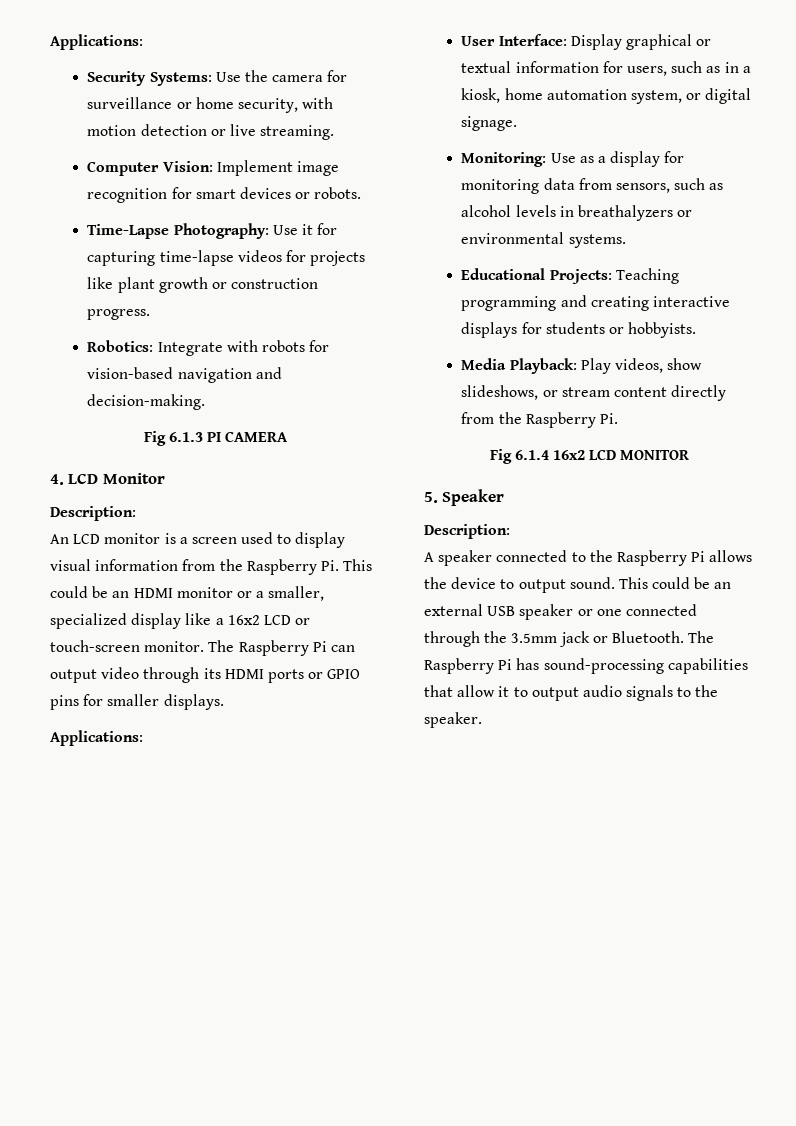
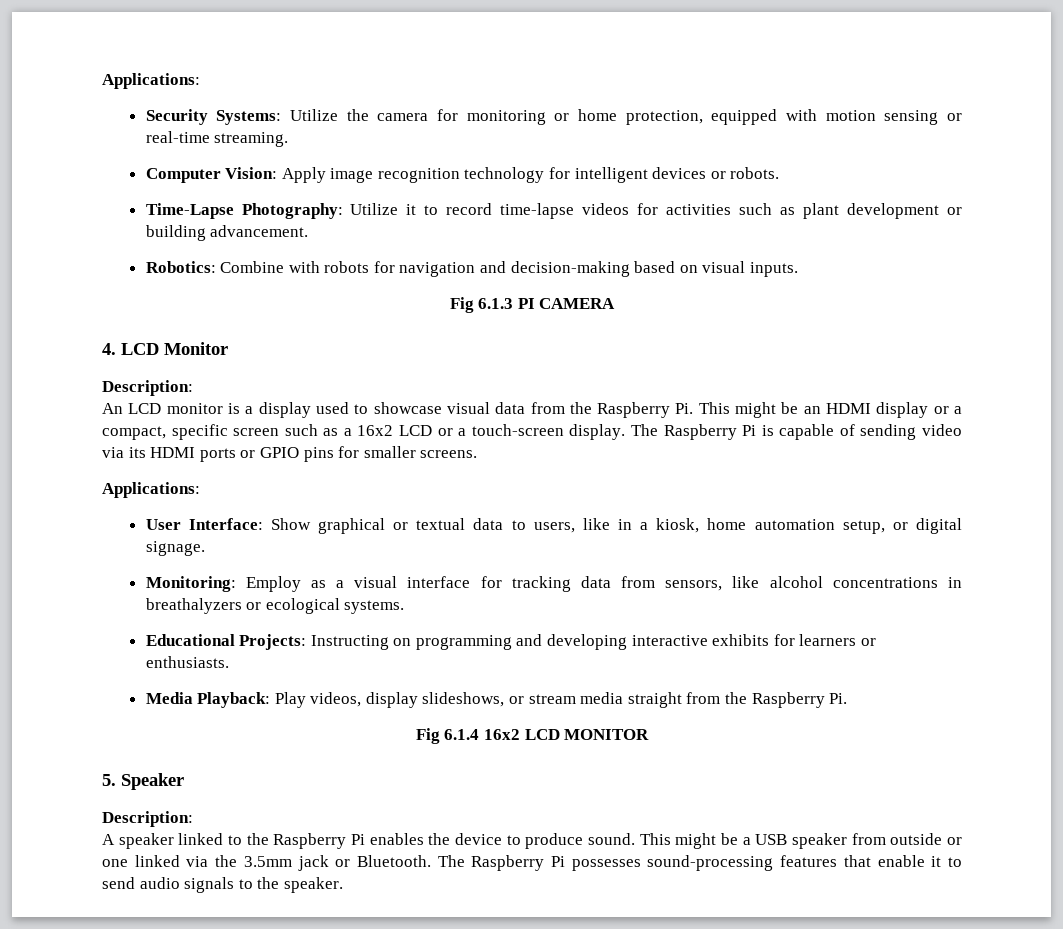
[215,72,241,82] Use -> [289,109,338,121] Utilize
[87,97,173,109] surveillance -> [466,110,546,125] monitoring
[237,97,334,113] [87,124,256,136] security, with motion detection or live -> [625,109,963,125] [145,131,210,143] protection, equipped with motion sensing or real-time
[216,160,293,176] Implement -> [281,167,326,183] Apply
[171,187,236,199] for smart -> [464,167,648,183] technology for intelligent
[272,223,338,235] [87,250,366,266] [87,277,319,293] [87,309,151,320] Use it for capturing time-lapse videos for projects like plant growth or construction progress. -> [350,203,962,219] [145,225,309,241] Utilize it to record time-lapse videos for activities such as plant development or building advancement.
[157,342,223,356] Integrate -> [220,261,285,273] Combine
[87,367,174,379] vision-based -> (395, 267) none
[87,394,206,410] decision-making. -> [510,261,799,277] decision-making based on visual inputs.
[191,537,237,544] screen -> [258,402,311,418] display
[295,532,346,548] [50,559,179,571] display visual information -> [373,402,526,414] showcase visual data
[50,586,88,598] could -> [735,402,777,418] might
[176,586,325,601] [50,613,311,629] [50,640,355,656] [50,667,200,683] monitor or a smaller, specialized display like a 16x2 LCD or touch-screen monitor. The Raspberry Pi can output video through -> [876,402,963,418] [102,424,962,440] [102,447,124,458] display or a compact, specific screen such as a 16x2 LCD or a touch-screen display. The Raspberry Pi is capable of sending video via
[163,694,224,710] displays. -> [420,450,478,458] screens.
[570,34,622,50] Display -> [270,518,311,530] Show
[515,61,721,76] information for users, such as -> [473,518,610,533] data to users, like
[630,90,682,104] system, -> [842,520,885,534] setup,
[550,151,685,167] [461,178,724,194] [461,205,556,217] Use as a display for monitoring data from sensors, such as alcohol levels -> [245,576,938,592] Employ as a visual interface for tracking data from sensors, like alcohol concentrations
[461,232,565,244] environmental -> [265,598,340,614] ecological
[615,268,679,284] [461,295,730,311] [461,322,697,338] Teaching programming and creating interactive displays for students or hobbyists. -> [310,634,877,650] [145,656,229,668] Instructing on programming and developing interactive exhibits for learners or enthusiasts.
[667,358,703,370] show -> [365,692,418,708] display
[613,385,727,401] content directly -> [580,692,682,708] media straight
[496,550,568,562] connected -> [178,833,224,845] linked
[709,550,753,562] allows -> [369,833,424,845] enables
[518,579,566,593] output -> [525,833,584,849] produce
[652,577,732,589] [424,604,697,620] [424,631,480,647] could be an external USB speaker or one connected through -> [675,833,962,849] [102,855,209,867] might be a USB speaker from outside or one linked via
[516,658,748,674] [424,685,579,701] has sound-processing capabilities that allow it to output -> [571,855,963,871] [102,877,135,889] possesses sound-processing features that enable it to send

